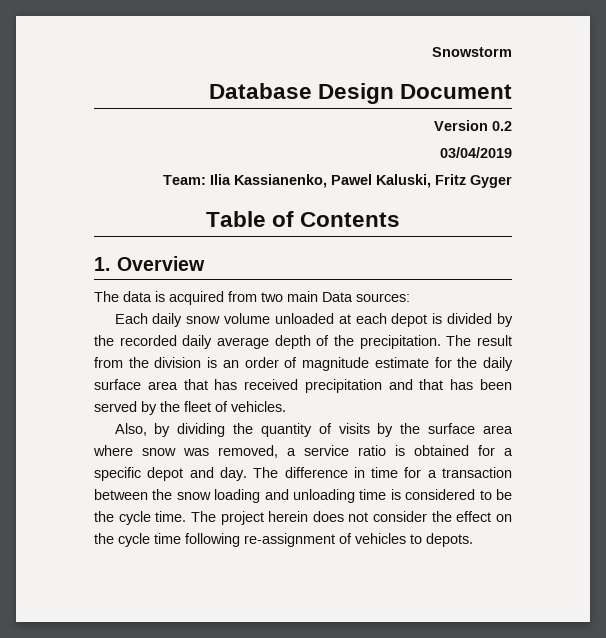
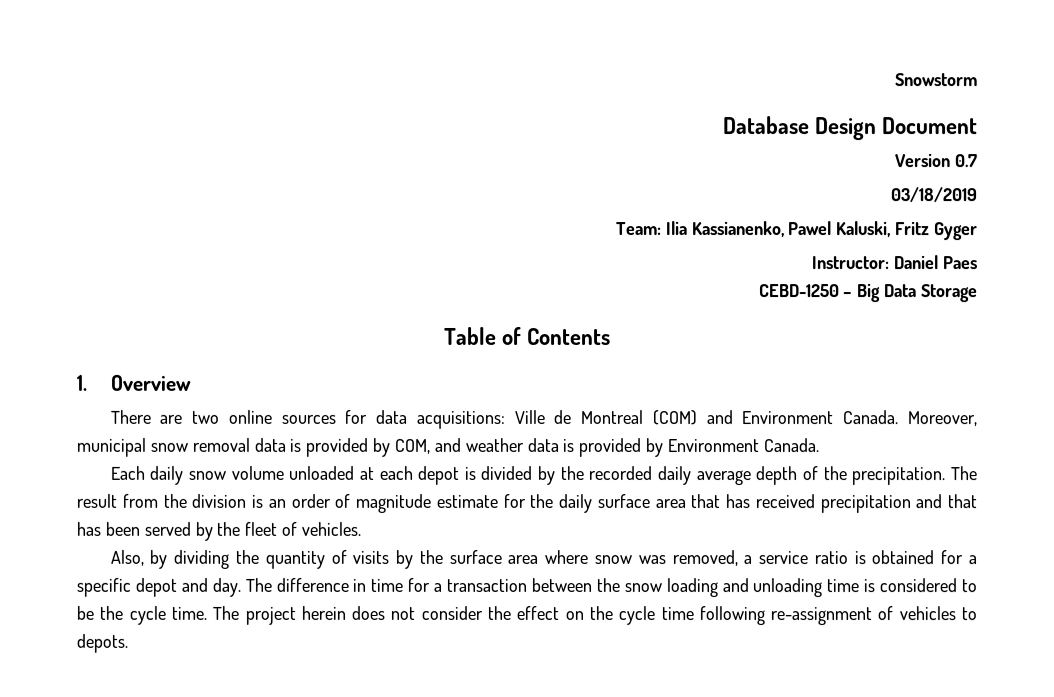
[492,121,512,131] [440,147,512,158] 0.2 // 03/04/2019 -> [955,154,978,168] [891,187,978,203] 0.7 // 03/18/2019
(512, 181) none -> [812,255,978,270] [758,283,978,303] // Instructor: Daniel Paes // CEBD-1250 – Big Data Storage
[94,291,410,305] The data is acquired from two main Data sources: -> [109,409,978,429] [76,437,819,458] There are two online sources for data acquisitions: Ville de Montreal (COM) and Environment Canada. Moreover, municipal snow removal data is provided by COM, and weather data is provided by Environment Canada.

